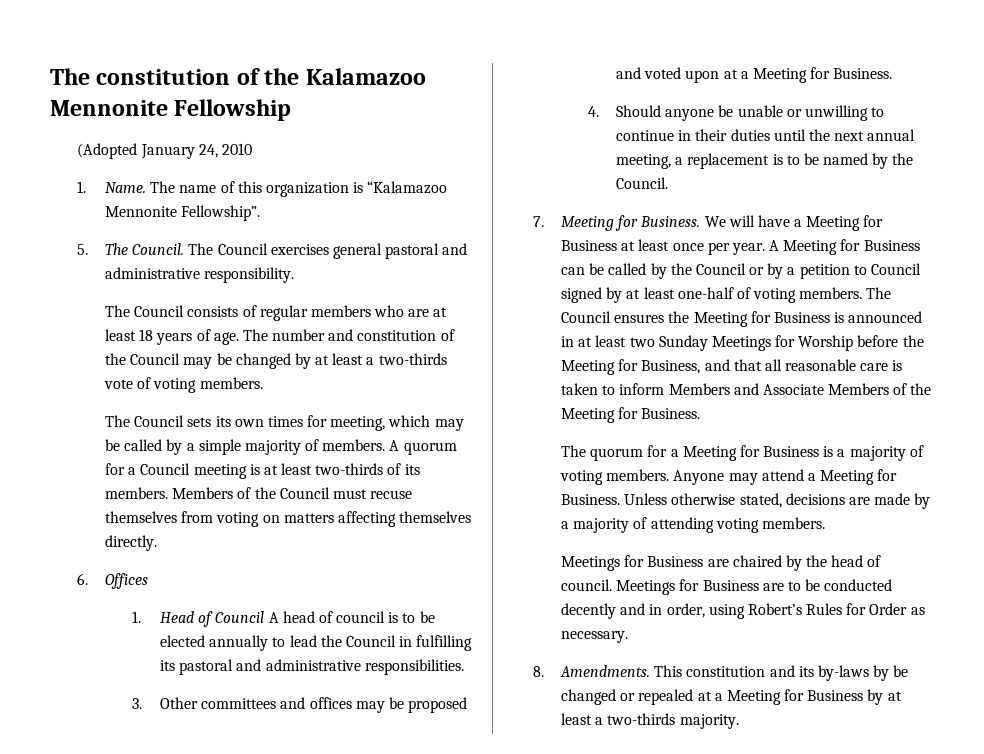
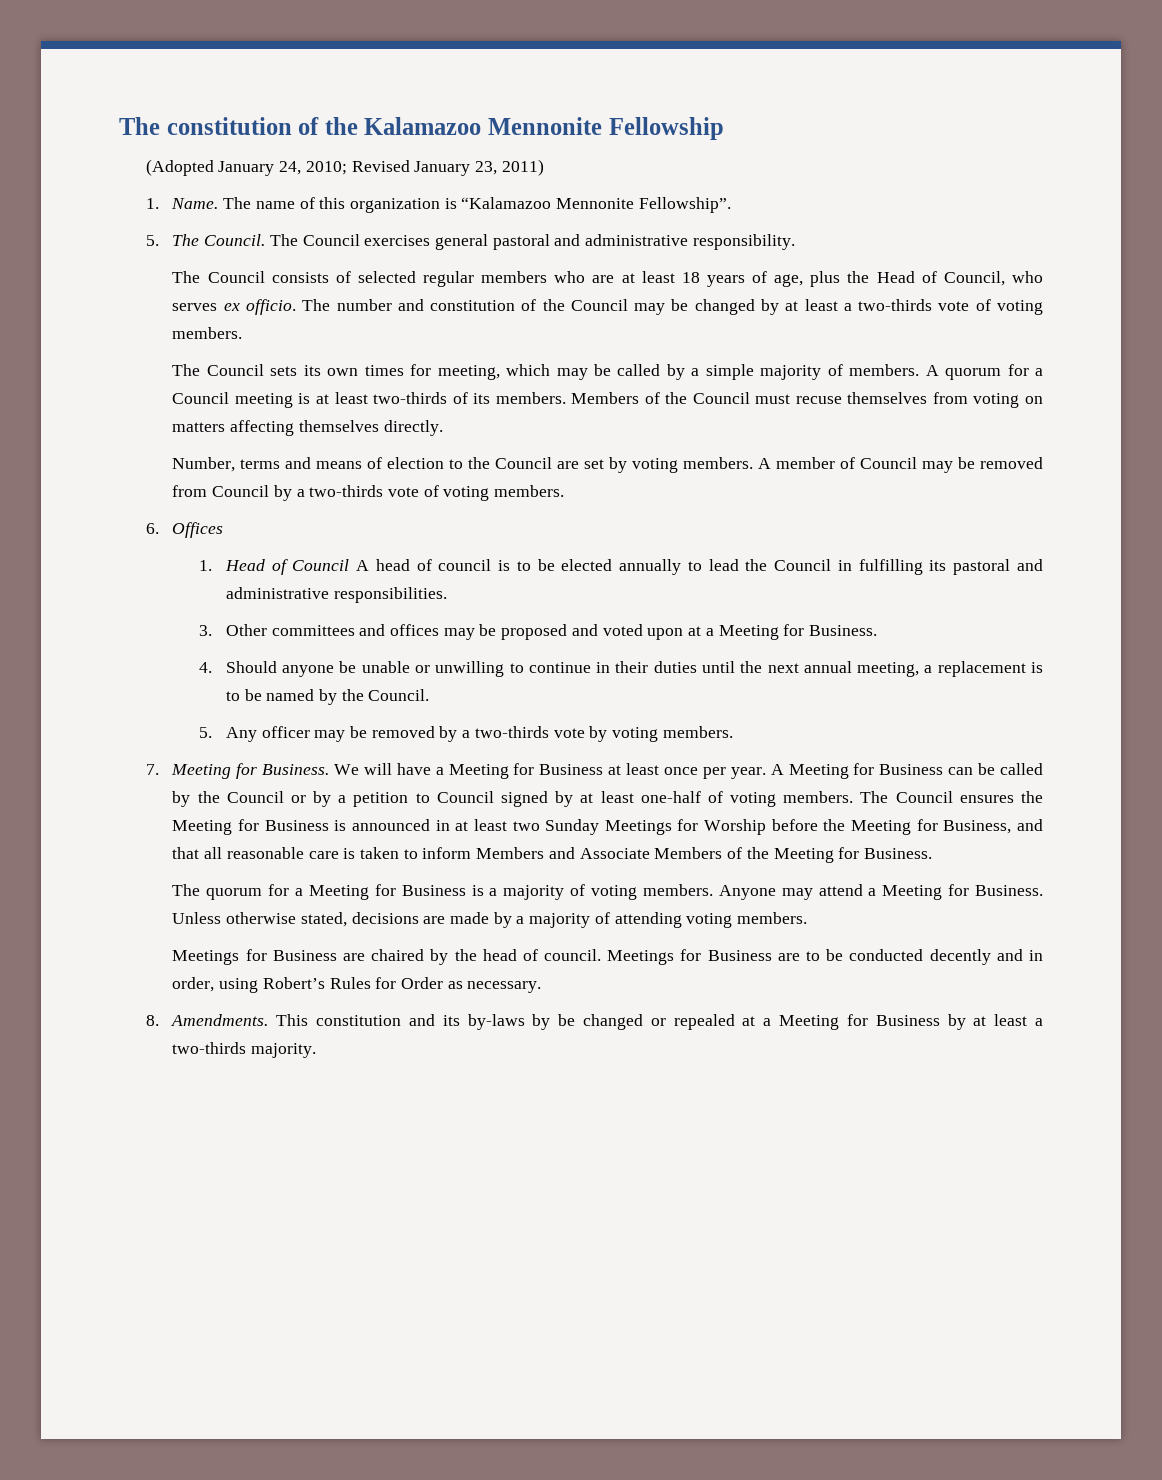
[222,143,253,155] 2010 -> [305,159,544,176] 2010; Revised January 23, 2011)
(257, 311) none -> [357,271,416,283] selected
[213,332,239,345] age. -> [774,271,1044,287] [172,299,296,315] age, plus the Head of Council, who serves ex officio.
(157, 543) none -> [172,457,1043,473] [172,485,565,501] // Number, terms and means of election to the Council are set by voting members. A member of Council may be removed from Council by a two-thirds vote of voting members.
(668, 183) none -> [199,726,733,742] // 5. Any officer may be removed by a two-thirds vote by voting members.

